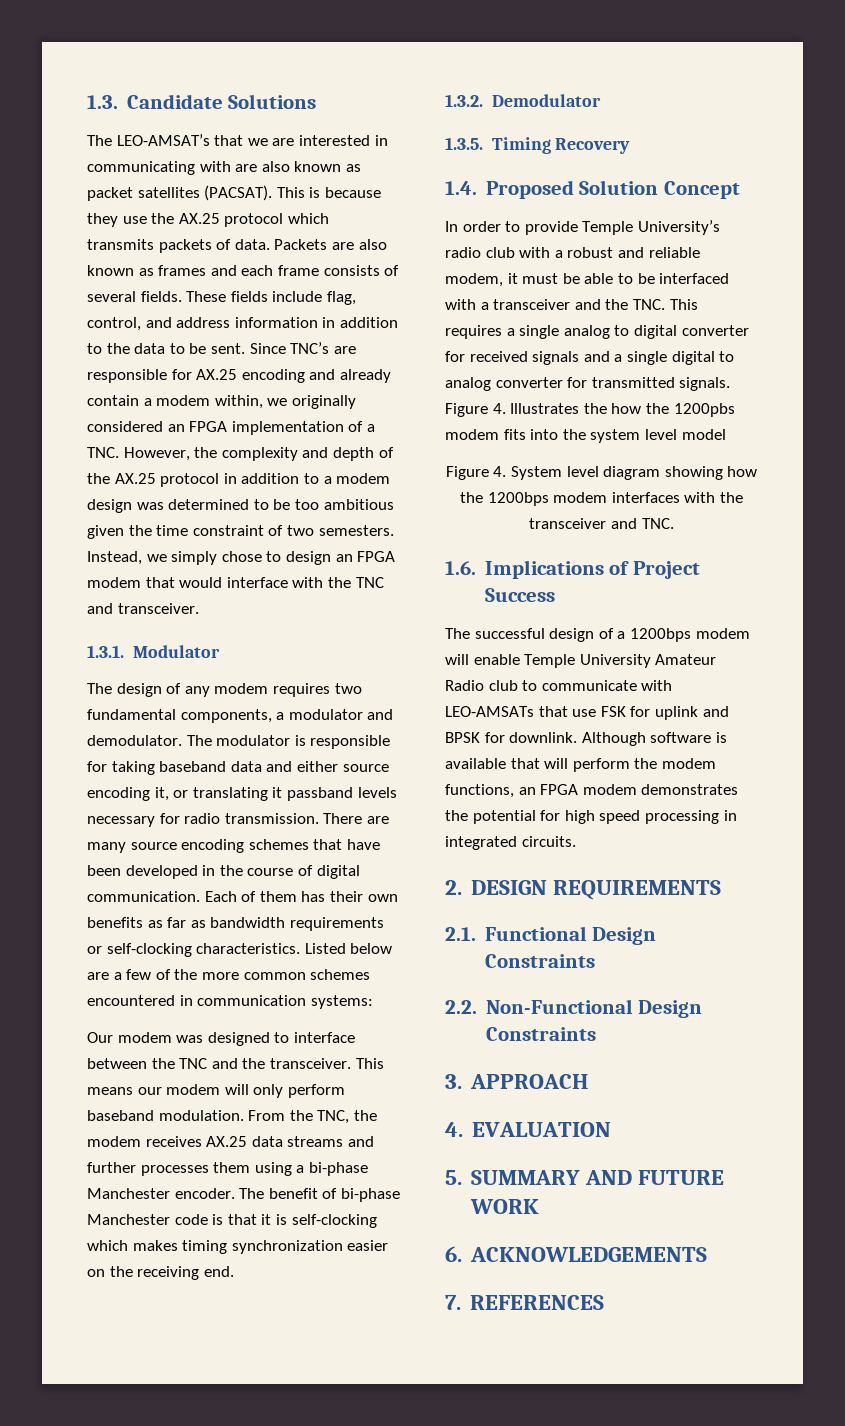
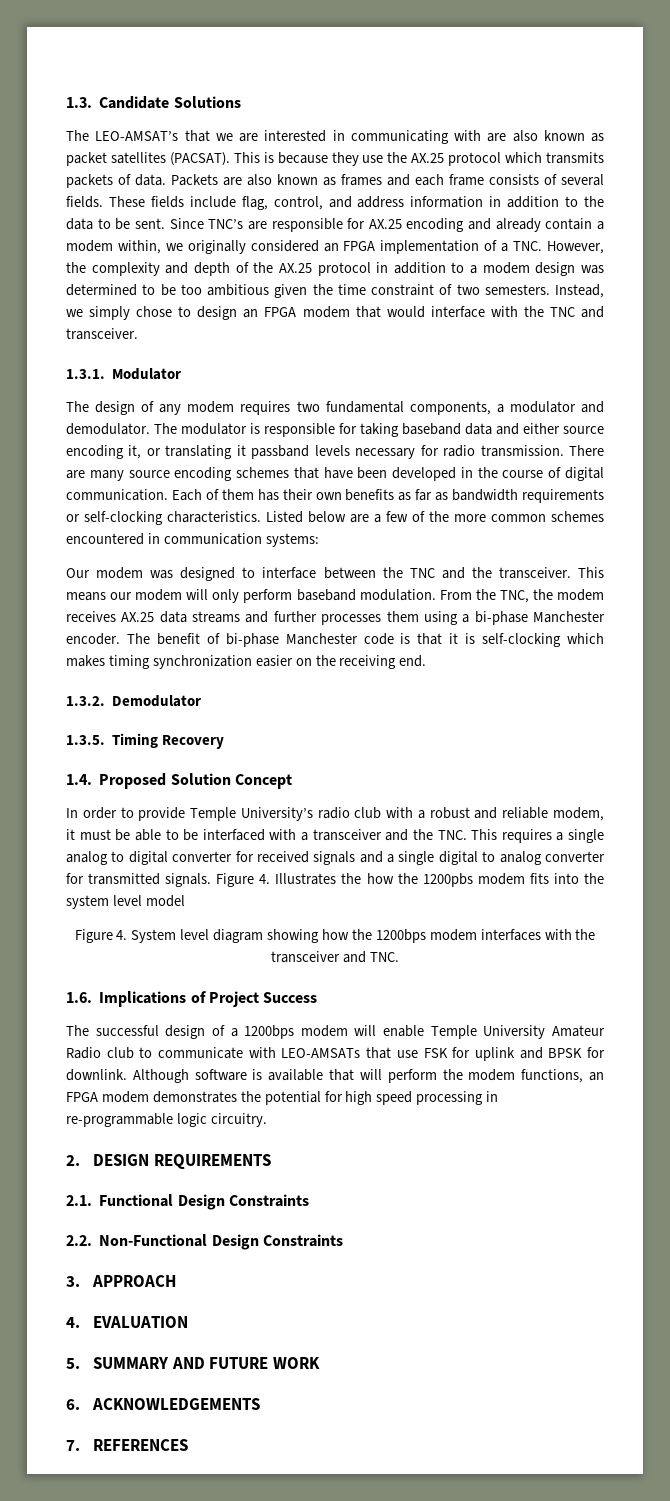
[445,836,576,850] integrated circuits. -> [66,1113,267,1127] re-programmable logic circuitry.

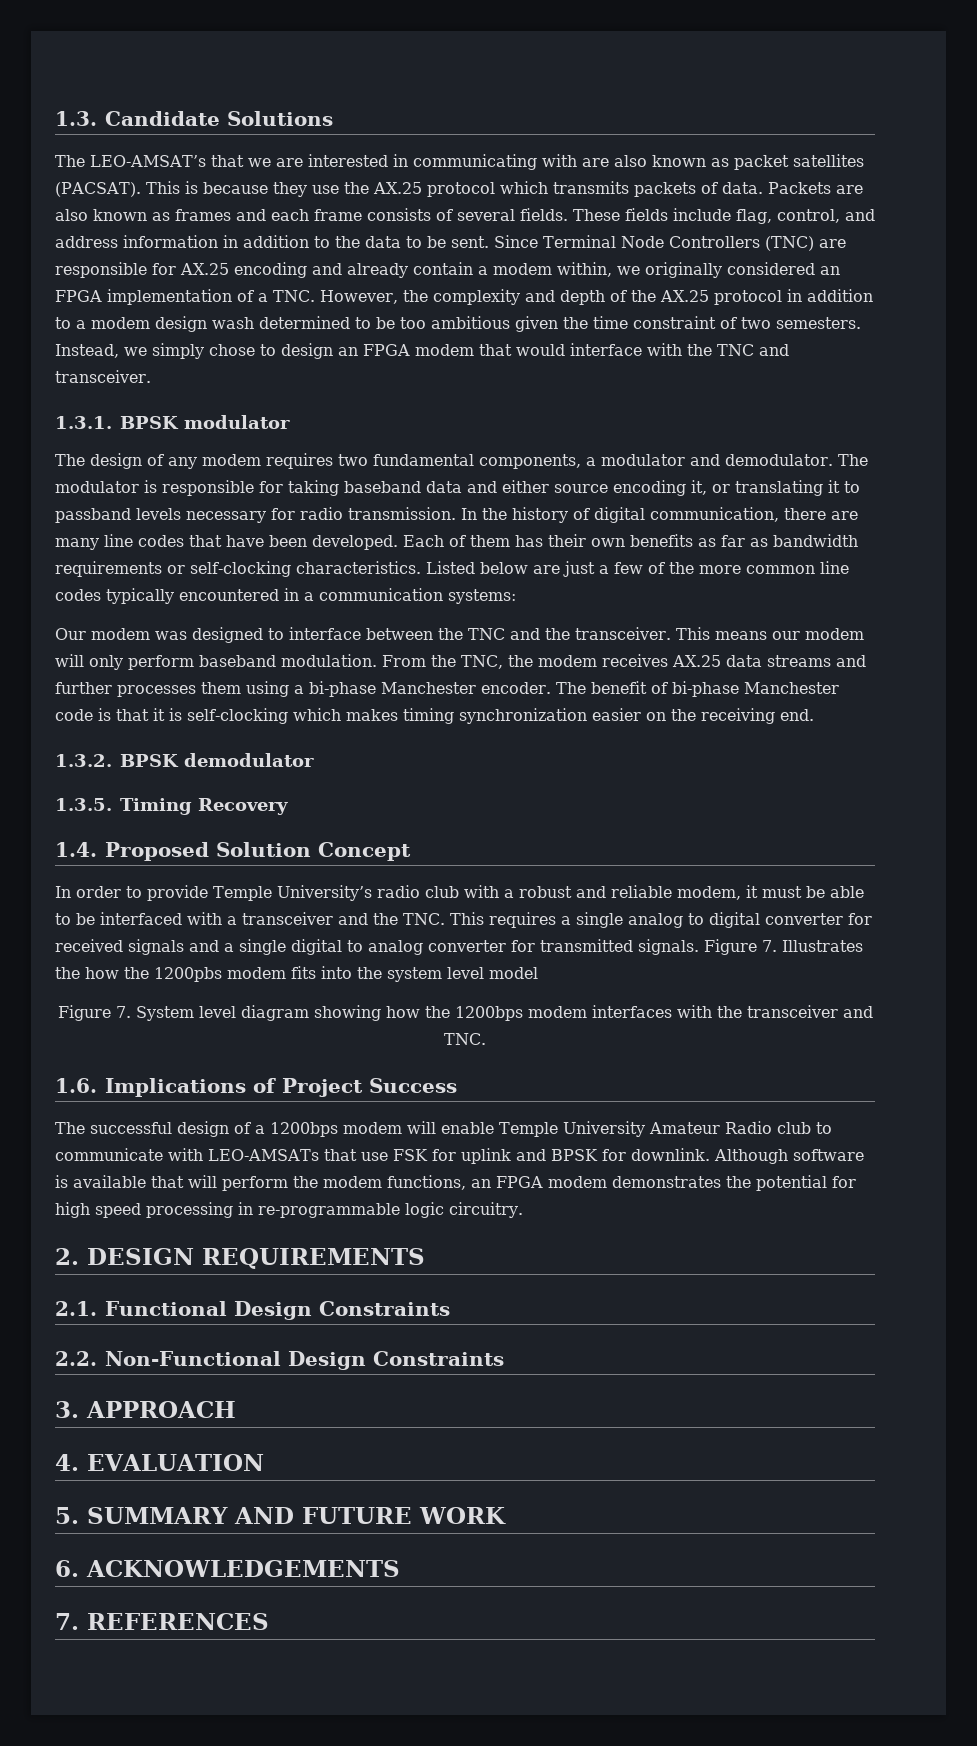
[208,219,244,229] TNC’s -> [543,235,814,251] Terminal Node Controllers (TNC)
[581,265,605,274] was -> [212,317,254,329] wash
[112,368,182,380] Modulator -> [120,415,290,429] BPSK modulator
(246, 450) none -> [844,481,860,493] to
[568,445,604,456] [66,467,604,481] [66,489,168,501] There are many source encoding schemes that have been developed in the course of digital communication. -> [461,507,858,523] [55,534,398,550] In the history of digital communication, there are many line codes that have been developed.
(369, 518) none -> [563,561,595,577] just
[551,511,604,522] schemes -> [820,561,849,574] [55,588,174,604] line codes typically
(160, 538) none -> [304,592,314,601] a
[112,695,202,707] Demodulator -> [120,753,314,767] BPSK demodulator
[259,874,271,884] 4. -> [762,940,777,952] 7.
[116,930,128,940] 4. -> [115,1006,131,1018] 7.

